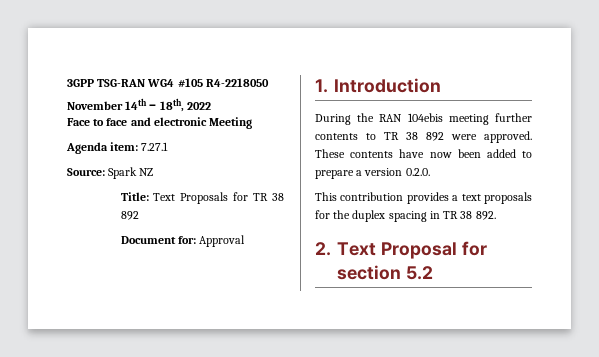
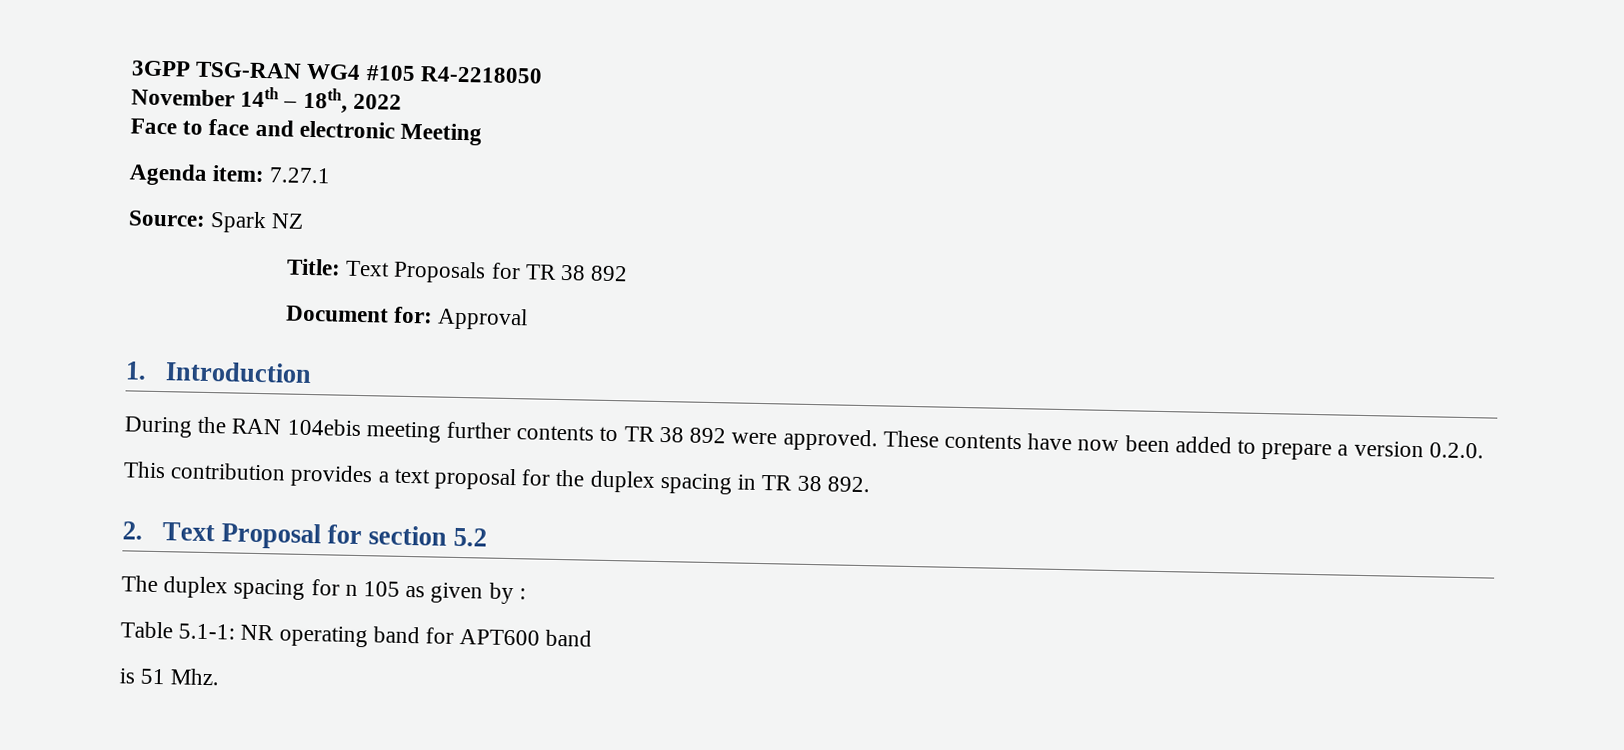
[484,192,532,204] proposals -> [434,467,518,491] proposal
(433, 273) none -> [121,575,526,605] [120,621,593,648] [119,668,221,686] // The duplex spacing for n 105 as given by : // Table 5.1-1: NR operating band for APT600 band // is 51 Mhz.

